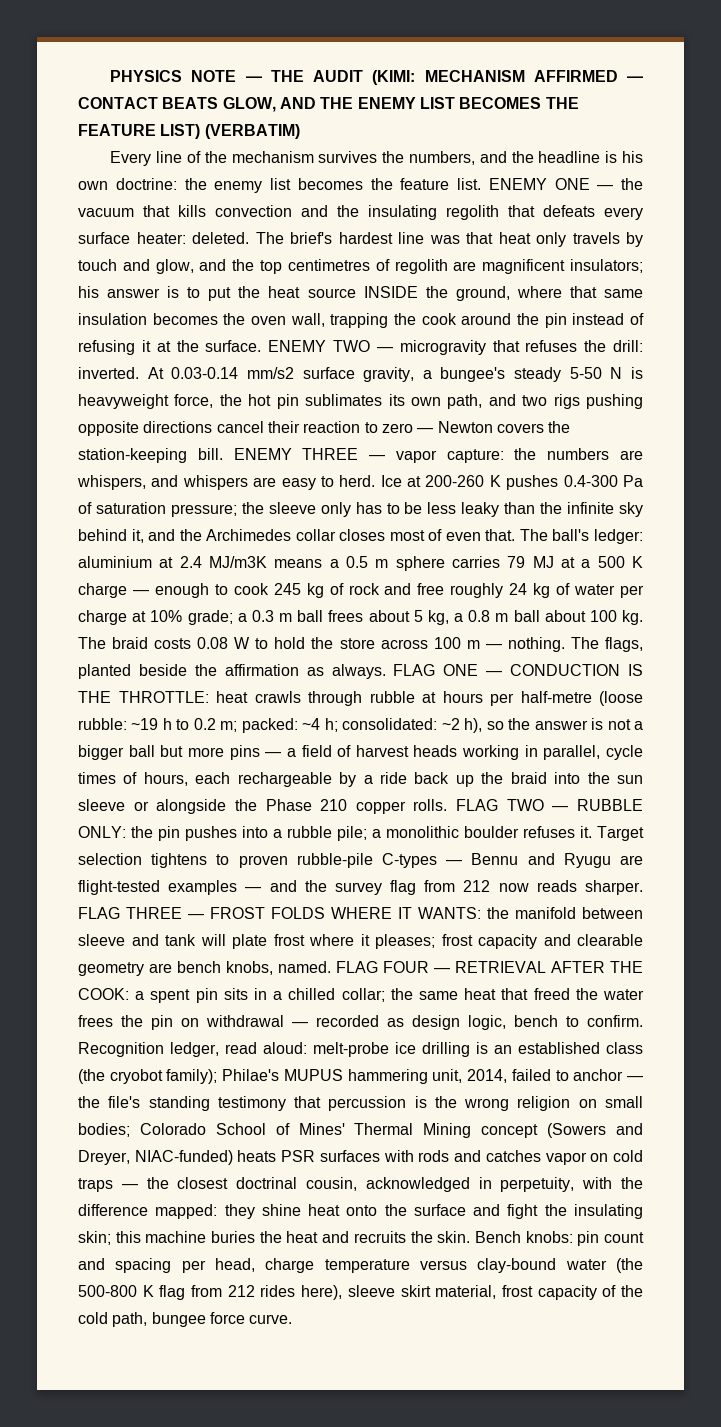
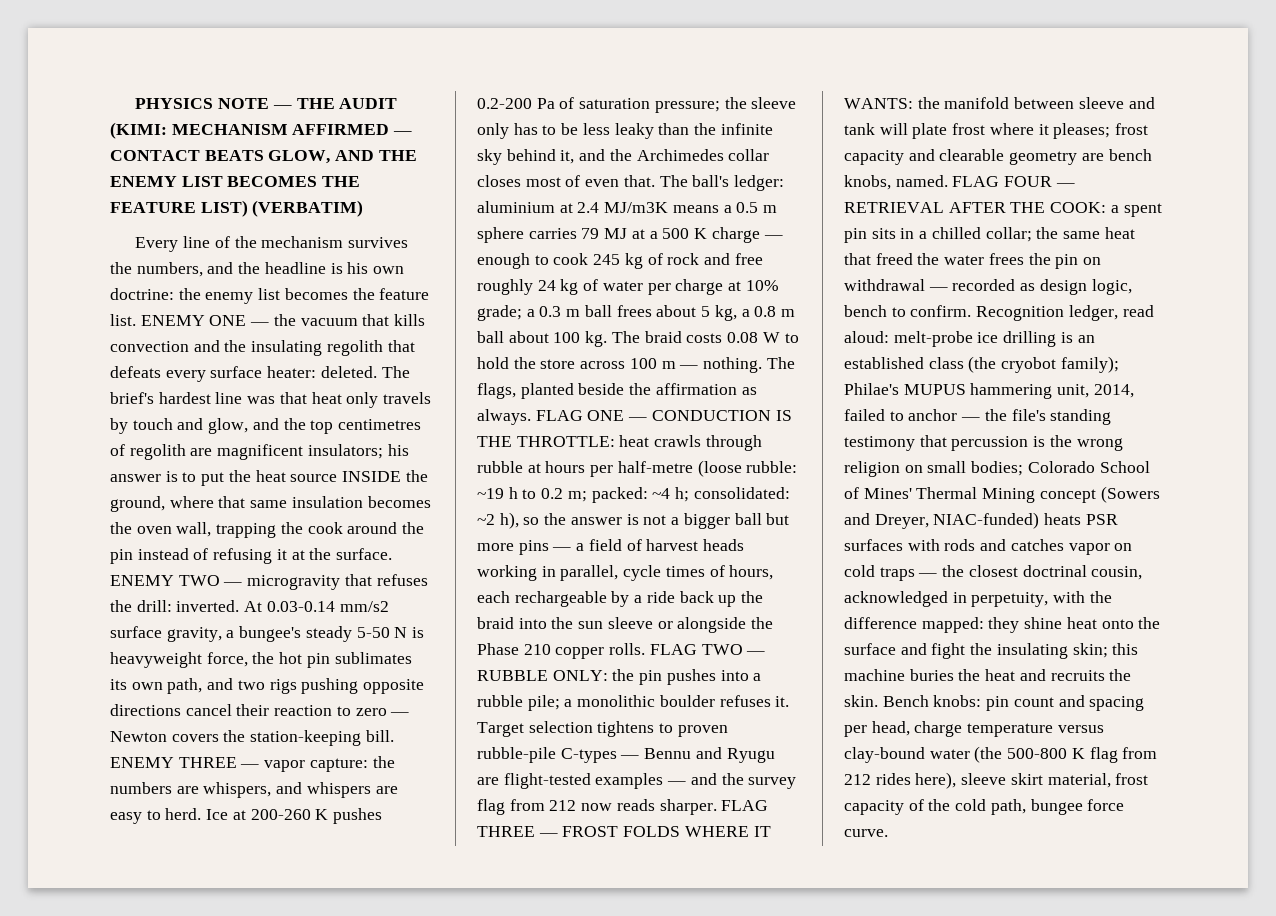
[563,475,618,487] 0.4-300 -> [477,98,532,109] 0.2-200

